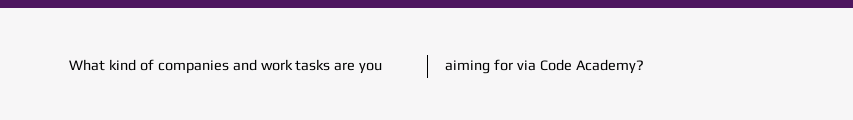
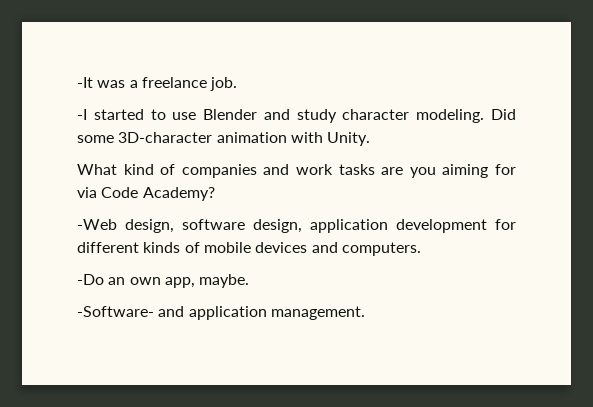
(69, 65) none -> [77,77,238,91] [77,109,516,123] [77,132,371,146] -It was a freelance job. // -I started to use Blender and study character modeling. Did some 3D-character animation with Unity. //
(644, 66) none -> [77,219,516,233] [77,242,421,256] [77,274,250,288] [77,306,365,320] // -Web design, software design, application development for different kinds of mobile devices and computers. // -Do an own app, maybe. // -Software- and application management.

